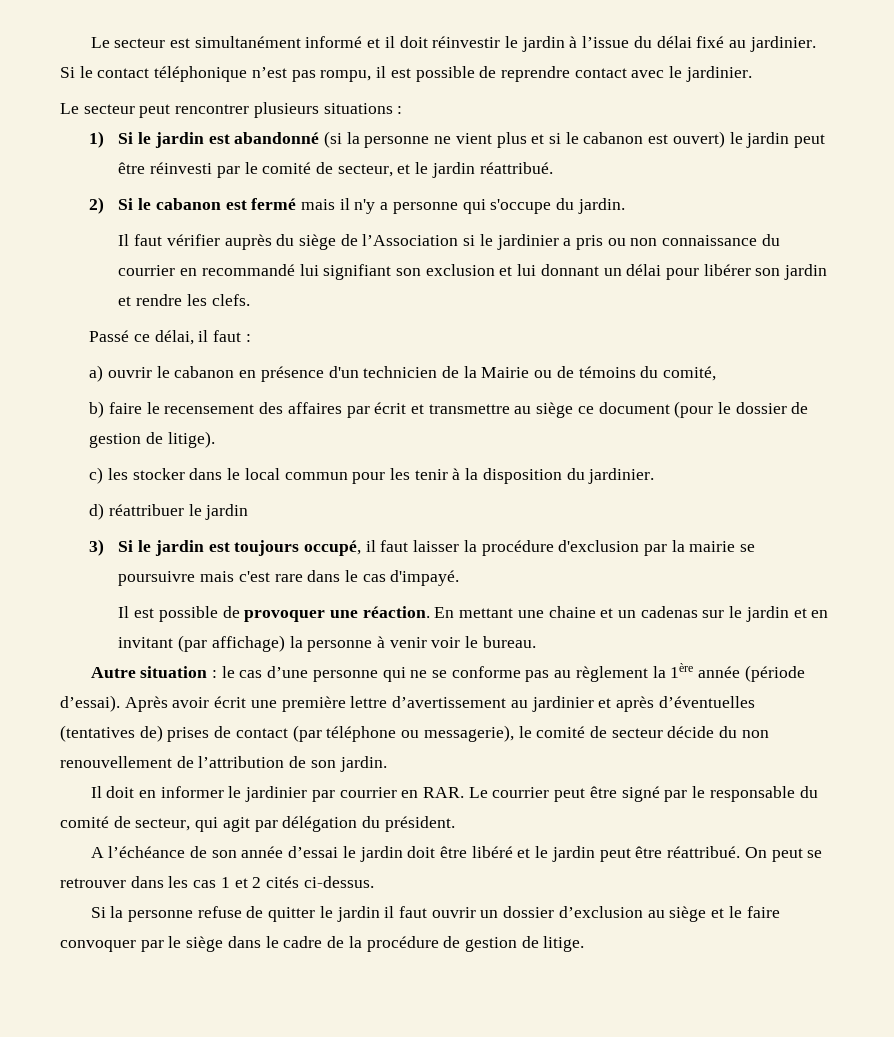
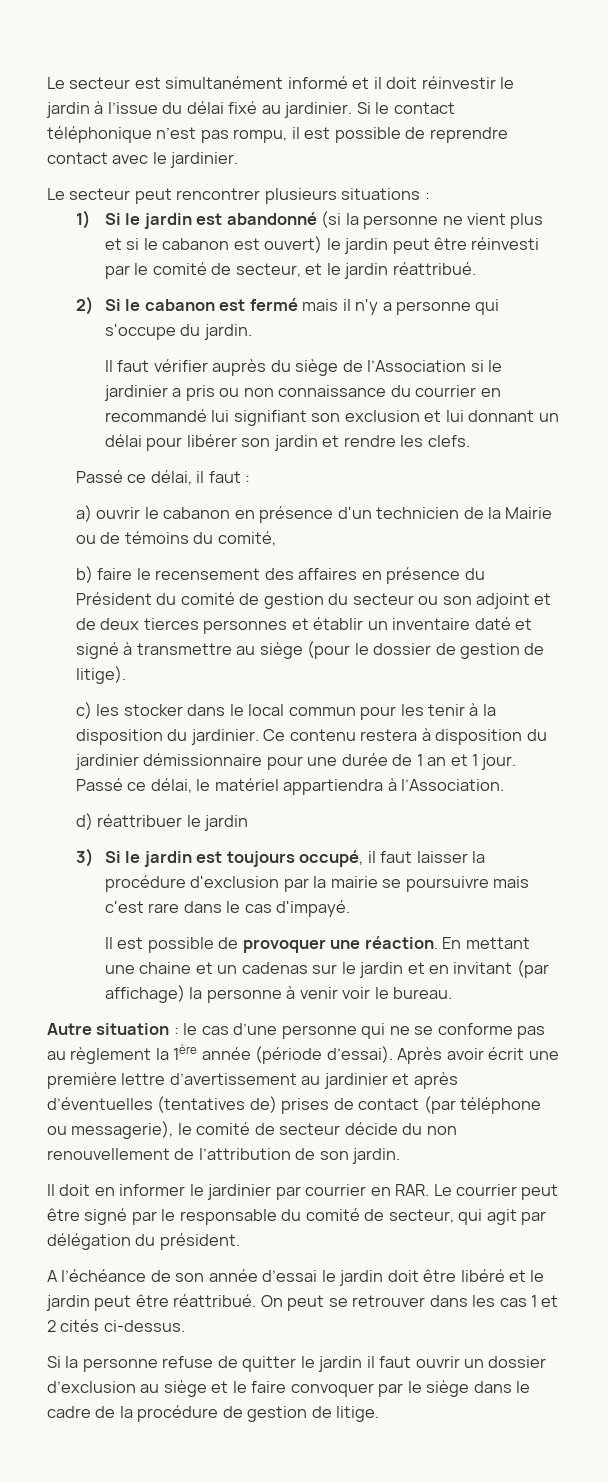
[346,402,424,418] par écrit et -> [361,567,485,584] [75,592,552,609] [75,617,533,634] [75,642,133,659] en présence du Président du comité de gestion du secteur ou son adjoint et de deux tierces personnes et établir un inventaire daté et signé à
[577,402,670,414] ce document -> (303, 650) none
(655, 476) none -> [263,728,547,745] [74,753,517,770] [75,778,505,795] Ce contenu restera à disposition du jardinier démissionnaire pour une durée de 1 an et 1 jour. Passé ce délai, le matériel appartiendra à l’Association.

